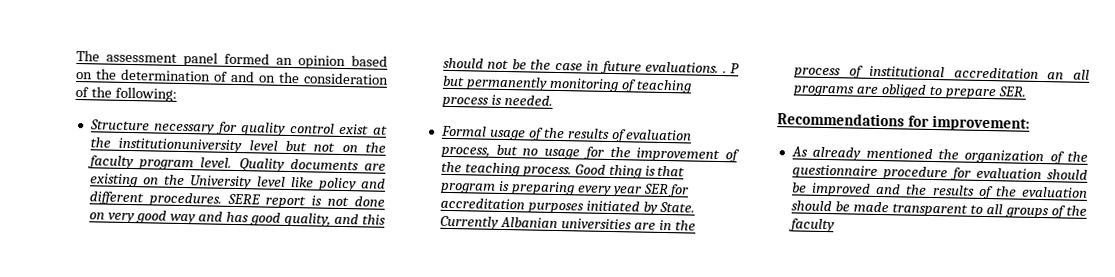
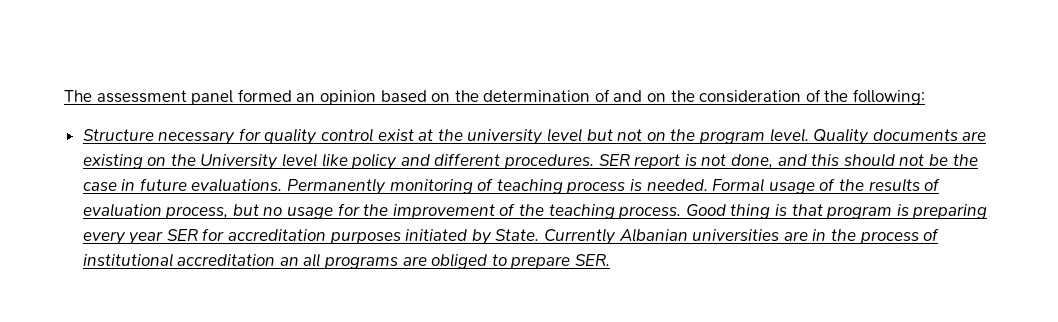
[118,137,243,154] institutionuniversity -> [467,129,544,145] university
[86,155,134,170] faculty -> (696, 135) none
[226,193,261,205] SERE -> [598,154,630,166] SER
[354,196,385,207] [88,210,331,227] done on very good way and has good quality, -> [730,154,773,169] done,
[722,63,740,74] [441,75,548,91] . P but permanently -> [287,178,387,195] Permanently
(553, 100) // -> (708, 185) none
[777,112,1030,132] [790,146,1088,165] [791,164,1088,181] [791,182,1088,200] [790,200,1087,219] [787,218,835,233] // Recommendations for improvement: // As already mentioned the organization of the questionnaire procedure for evaluation should be improved and the results of the evaluation should be made transparent to all groups of the faculty -> (611, 260) none

